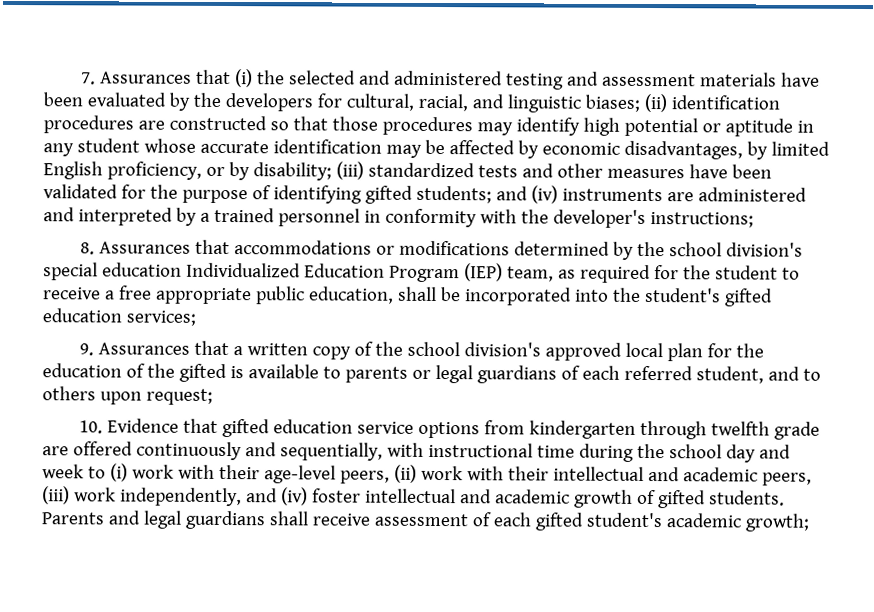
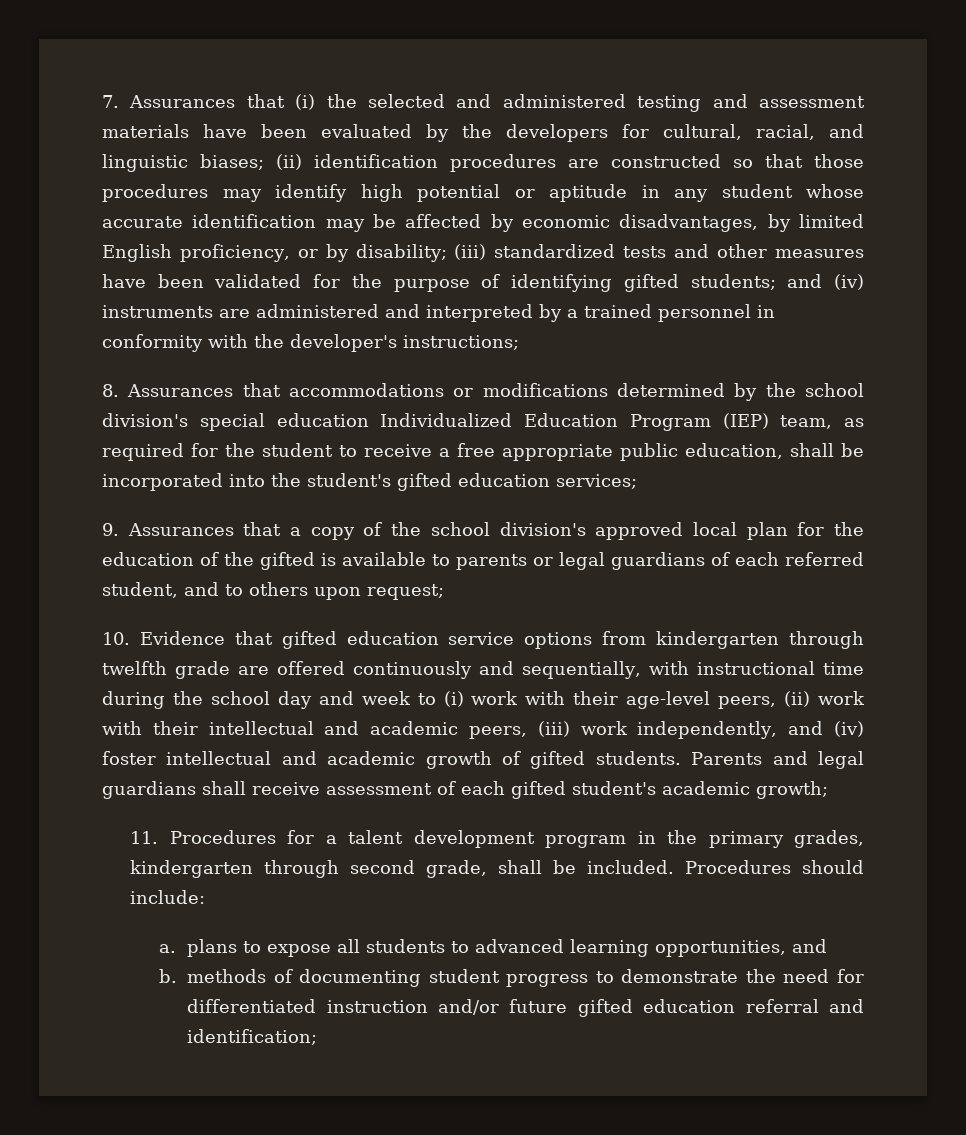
[247,343,309,356] written -> (302, 531) none
(810, 522) none -> [130,830,864,848] [130,860,864,878] [130,890,206,904] [158,939,828,957] [158,969,864,987] [187,999,864,1017] [187,1029,318,1045] // 11. Procedures for a talent development program in the primary grades, kindergarten through second grade, shall be included. Procedures should include: // a. plans to expose all students to advanced learning opportunities, and // b. methods of documenting student progress to demonstrate the need for differentiated instruction and/or future gifted education referral and identification;

